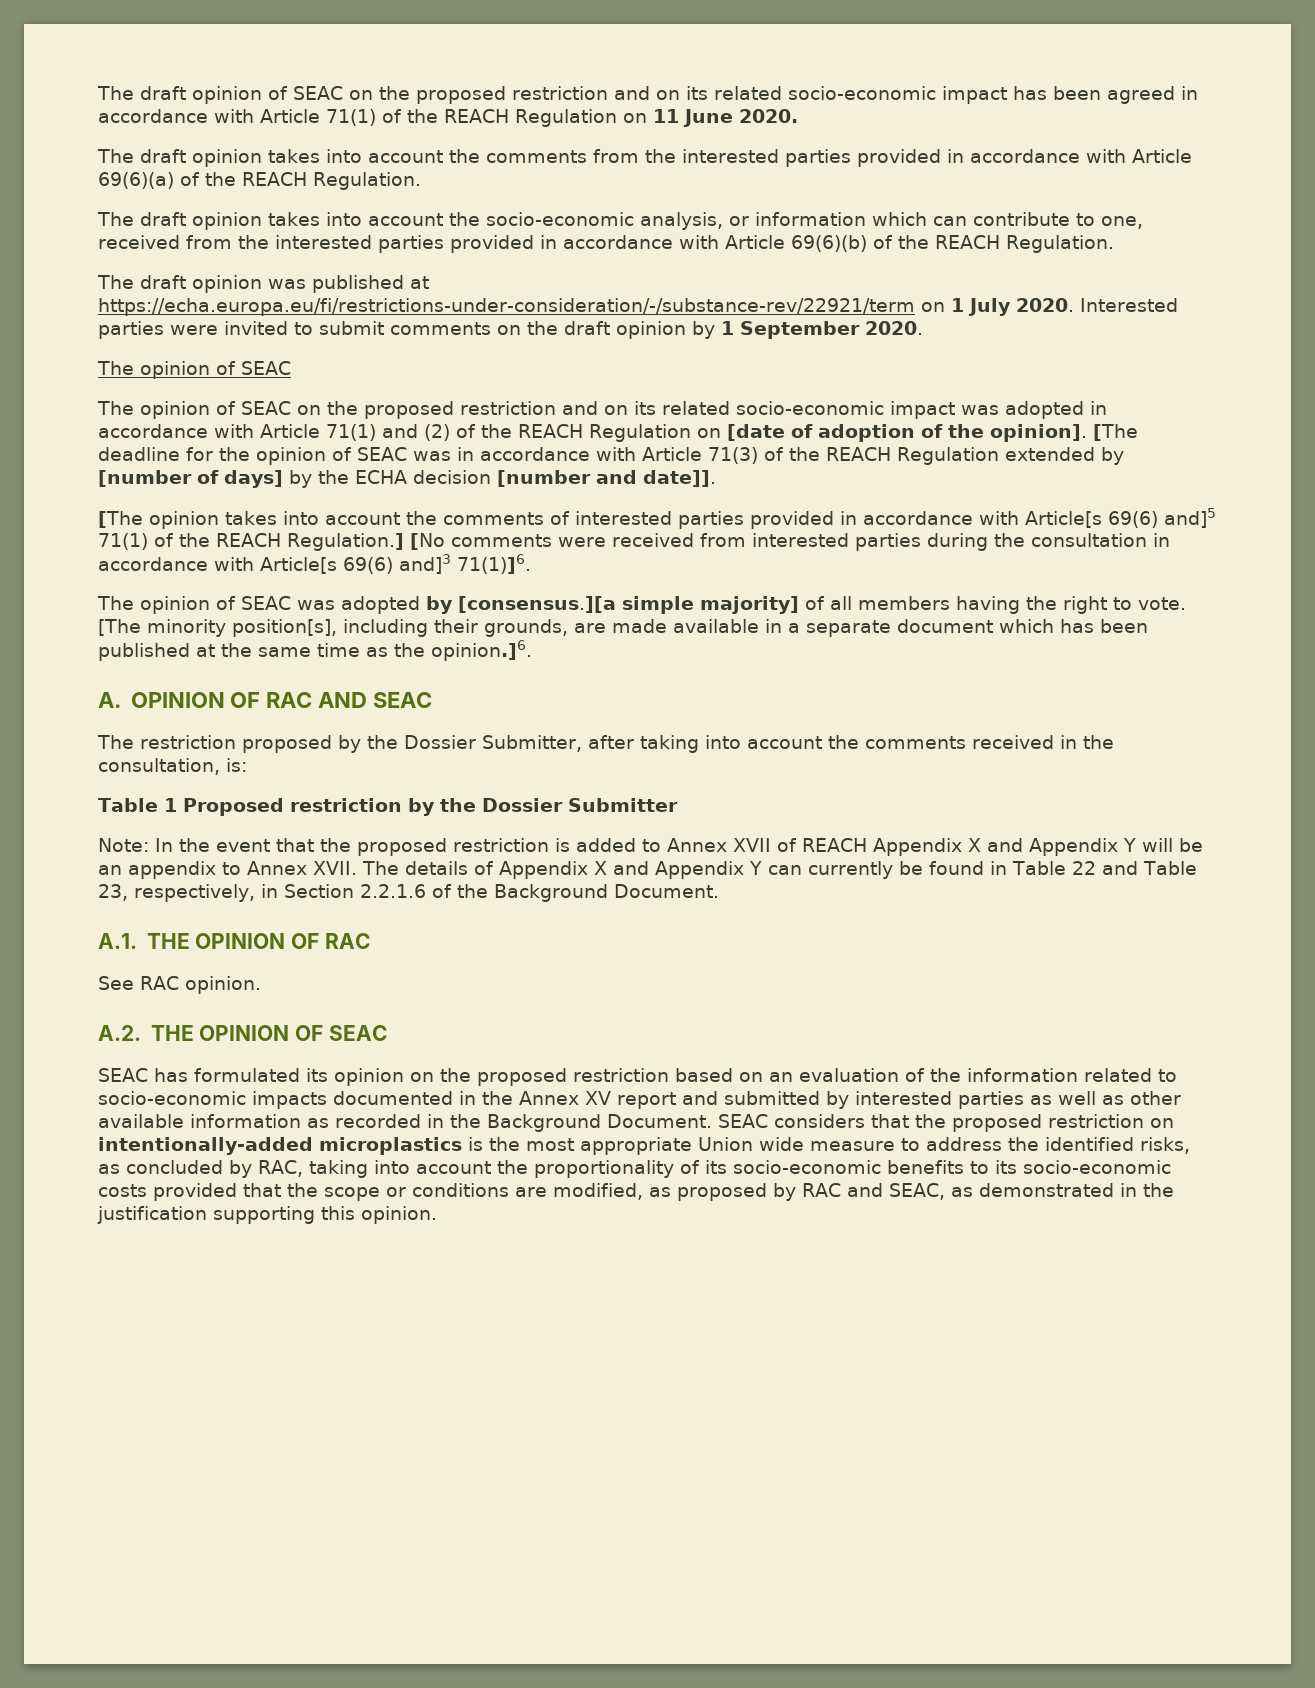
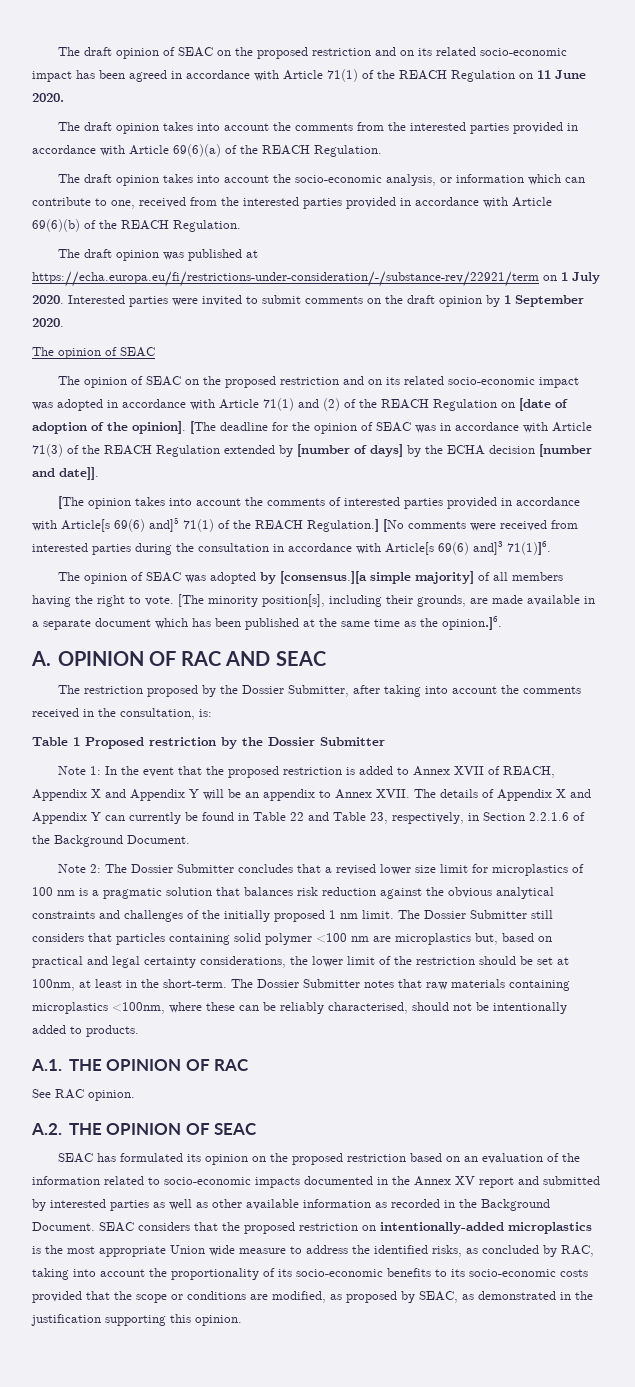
[98,838,149,852] Note: -> [58,766,102,775] Note 1:
[802,838,867,852] REACH -> [503,766,556,778] REACH,
(719, 891) none -> [58,864,585,876] [32,887,554,899] [32,910,553,922] [32,933,552,945] [32,956,569,968] [32,979,570,991] [32,1002,567,1014] [32,1025,139,1037] // Note 2: The Dossier Submitter concludes that a revised lower size limit for microplastics of 100 nm is a pragmatic solution that balances risk reduction against the obvious analytical constraints and challenges of the initially proposed 1 nm limit. The Dossier Submitter still considers that particles containing solid polymer <100 nm are microplastics but, based on practical and legal certainty considerations, the lower limit of the restriction should be set at 100nm, at least in the short-term. The Dossier Submitter notes that raw materials containing microplastics <100nm, where these can be reliably characterised, should not be intentionally added to products.
[802,1183,883,1197] RAC and -> (415, 1297) none

